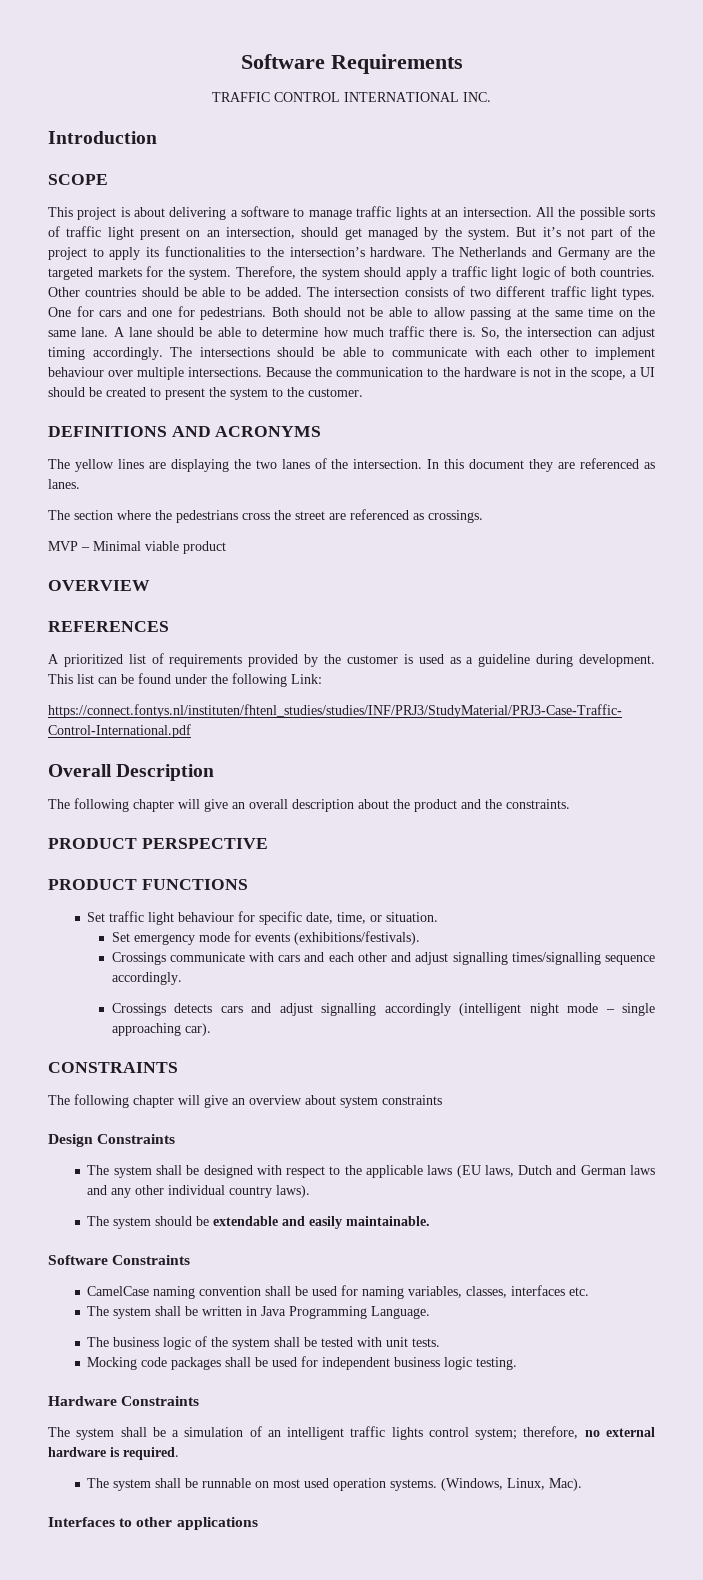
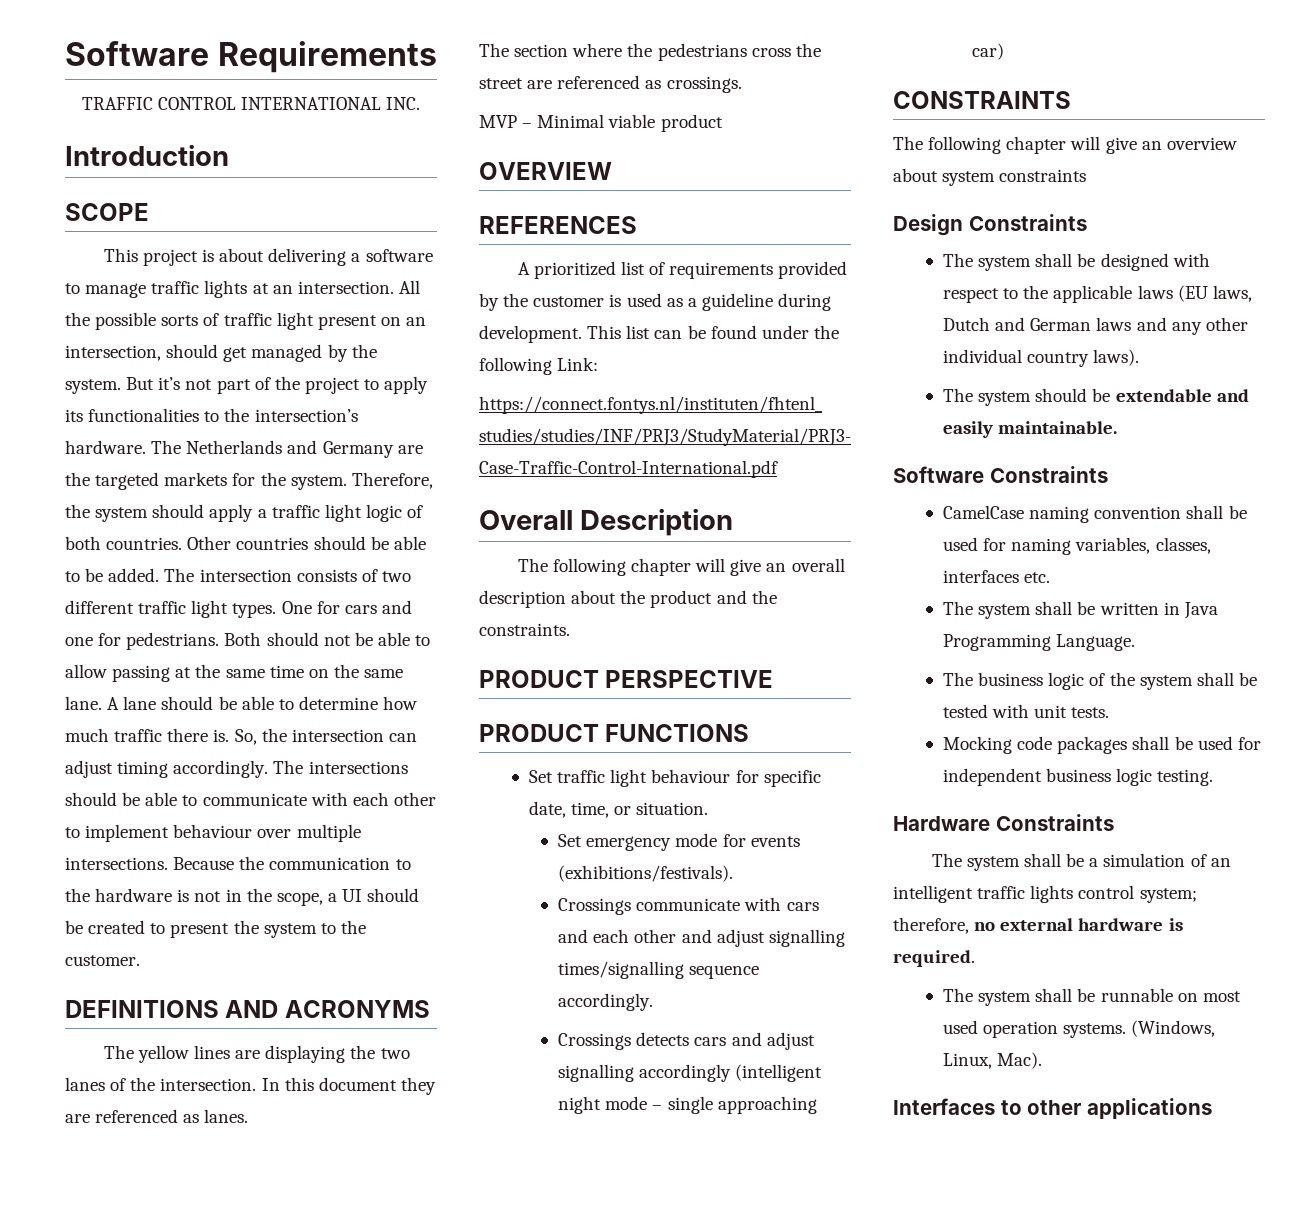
[184,1023,211,1036] car). -> [972,43,1005,60] car)

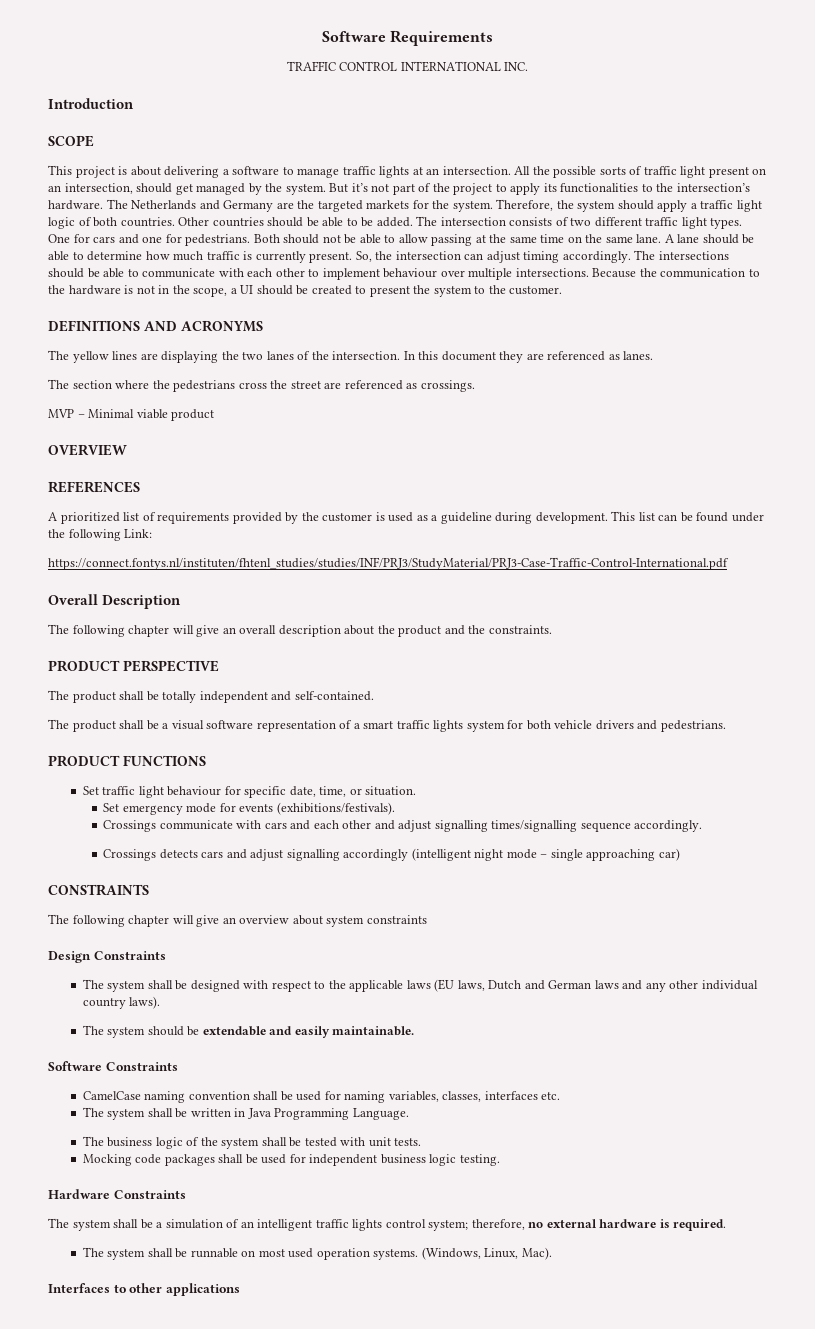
[167,728,230,742] there is. -> [243,251,353,263] is currently present.
(774, 679) none -> [48,690,374,703] [48,719,726,732] // The product shall be totally independent and self-contained. // The product shall be a visual software representation of a smart traffic lights system for both vehicle drivers and pedestrians.

